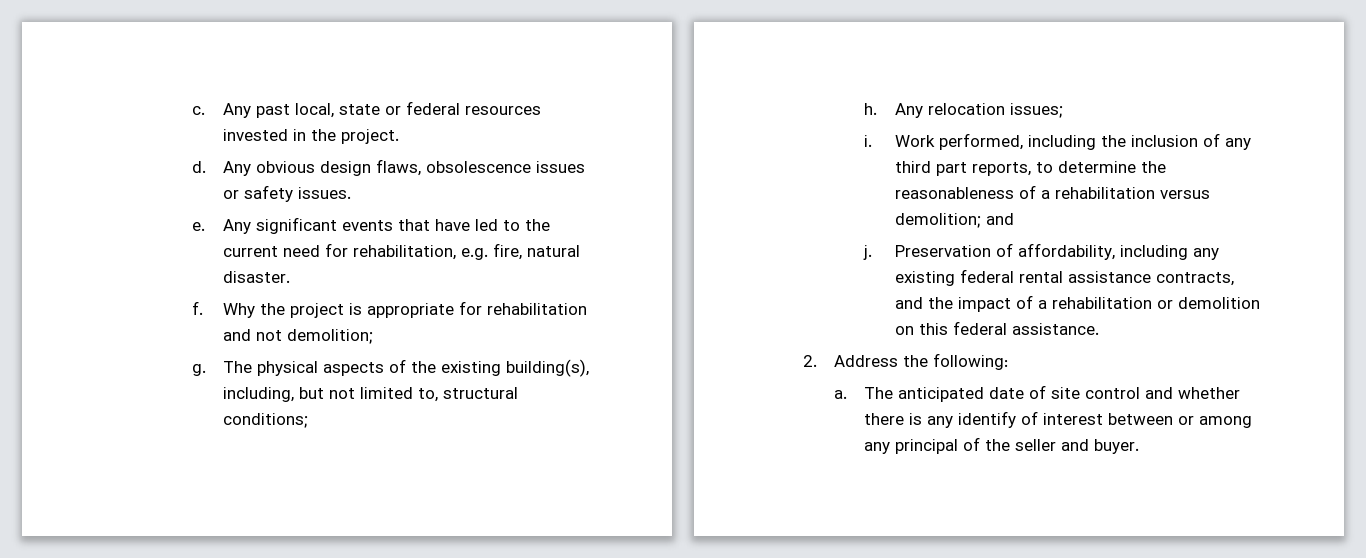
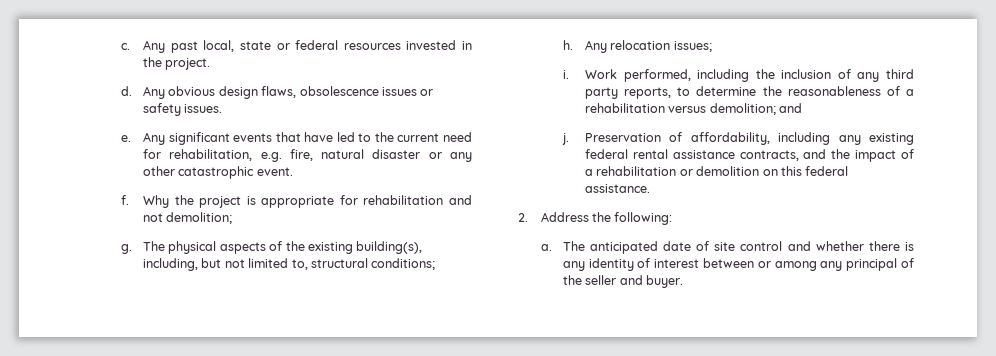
[222,271,290,283] disaster. -> [372,149,473,162] [143,166,293,179] disaster or any other catastrophic event.
[935,162,967,176] part -> [585,87,619,99] party
[958,411,1017,428] identify -> [588,258,634,271] identity

